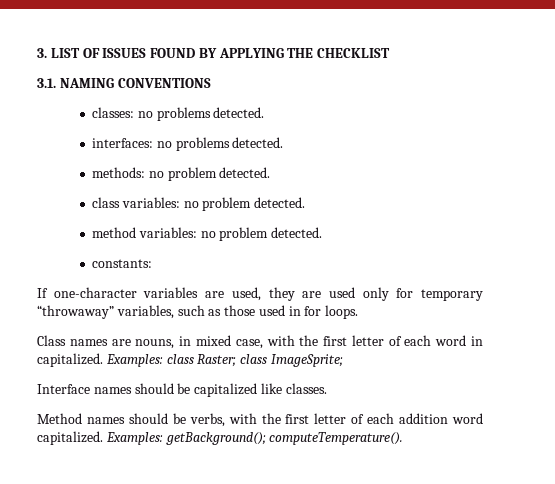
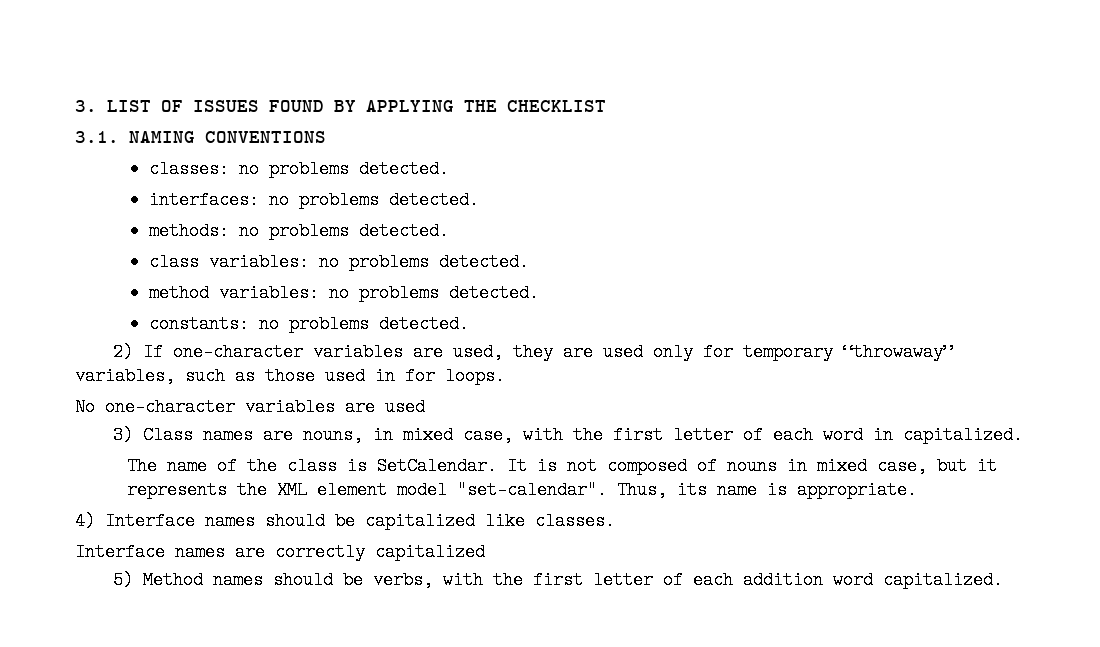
[167,167,217,181] problem -> [268,222,349,240] problems
[202,197,252,211] problem -> [348,253,429,271] problems
[219,227,269,241] problem -> [358,284,439,302] problems
(153, 263) // -> [258,315,469,333] [113,343,134,361] no problems detected. // 2)
(359, 312) none -> [75,398,425,416] [113,426,134,444] No one-character variables are used // 3)
[105,354,343,367] Examples: class Raster; class ImageSprite; // -> [127,457,998,475] [127,481,918,499] [75,512,95,530] // The name of the class is SetCalendar. It is not composed of nouns in mixed case, but it represents the XML element model "set-calendar". Thus, its name is appropriate. // 4)
(327, 388) none -> [75,543,485,561] [113,571,134,589] Interface names are correctly capitalized // 5)
[105,432,404,445] Examples: getBackground(); computeTemperature(). -> (1004, 580) none

